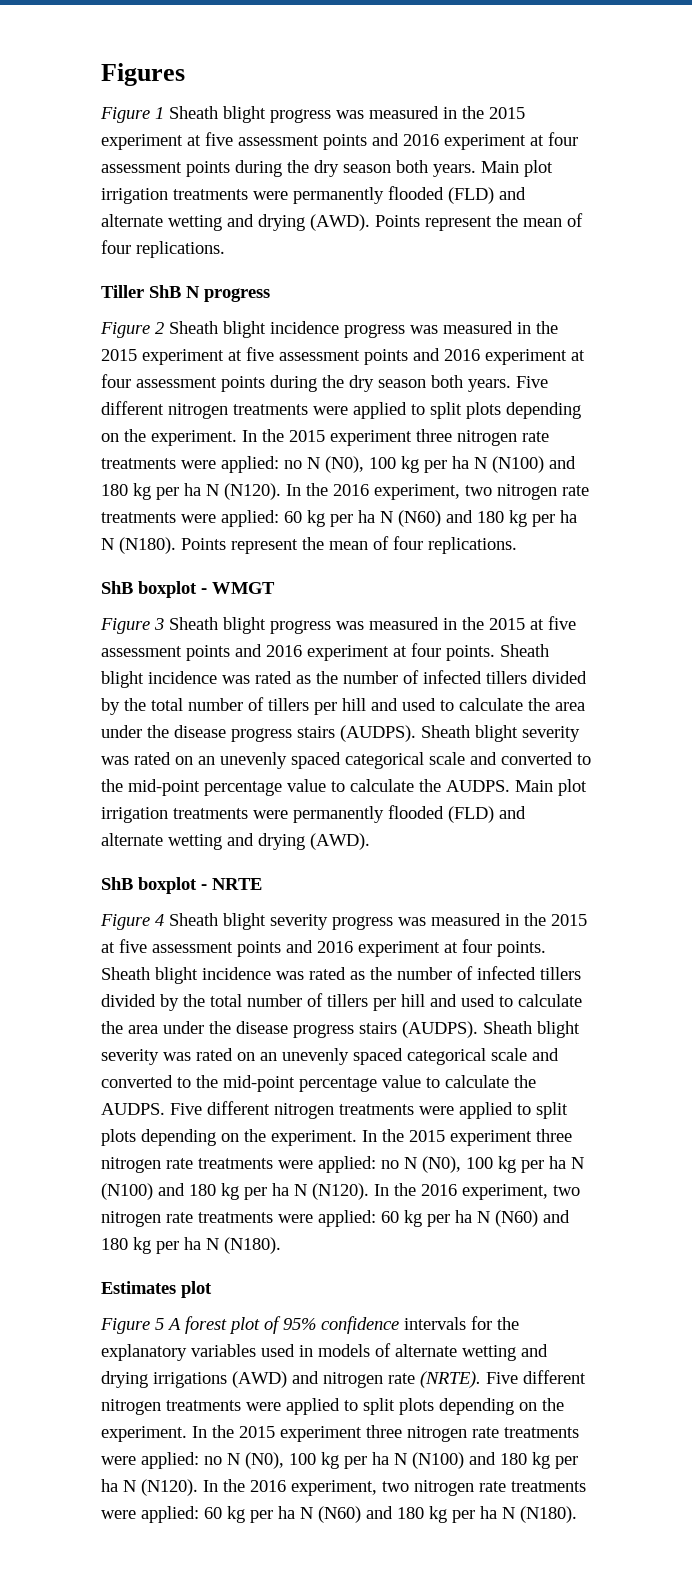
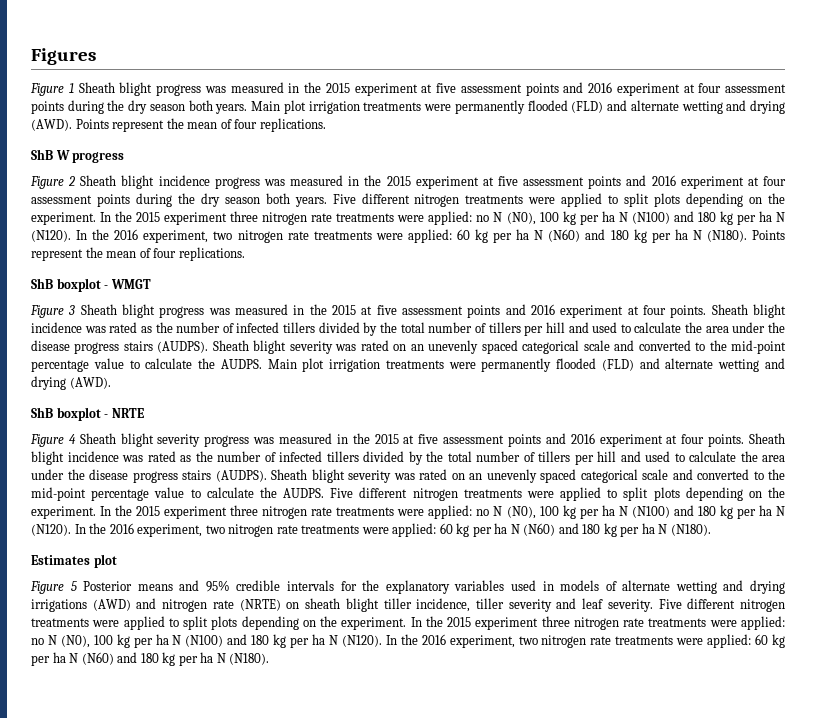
[101,285,200,298] Tiller ShB N -> [31,149,70,160] ShB W
[167,1316,399,1334] A forest plot of 95% confidence -> [83,580,281,592] Posterior means and 95% credible
[420,1371,481,1388] (NRTE). -> [239,598,653,612] (NRTE) on sheath blight tiller incidence, tiller severity and leaf severity.

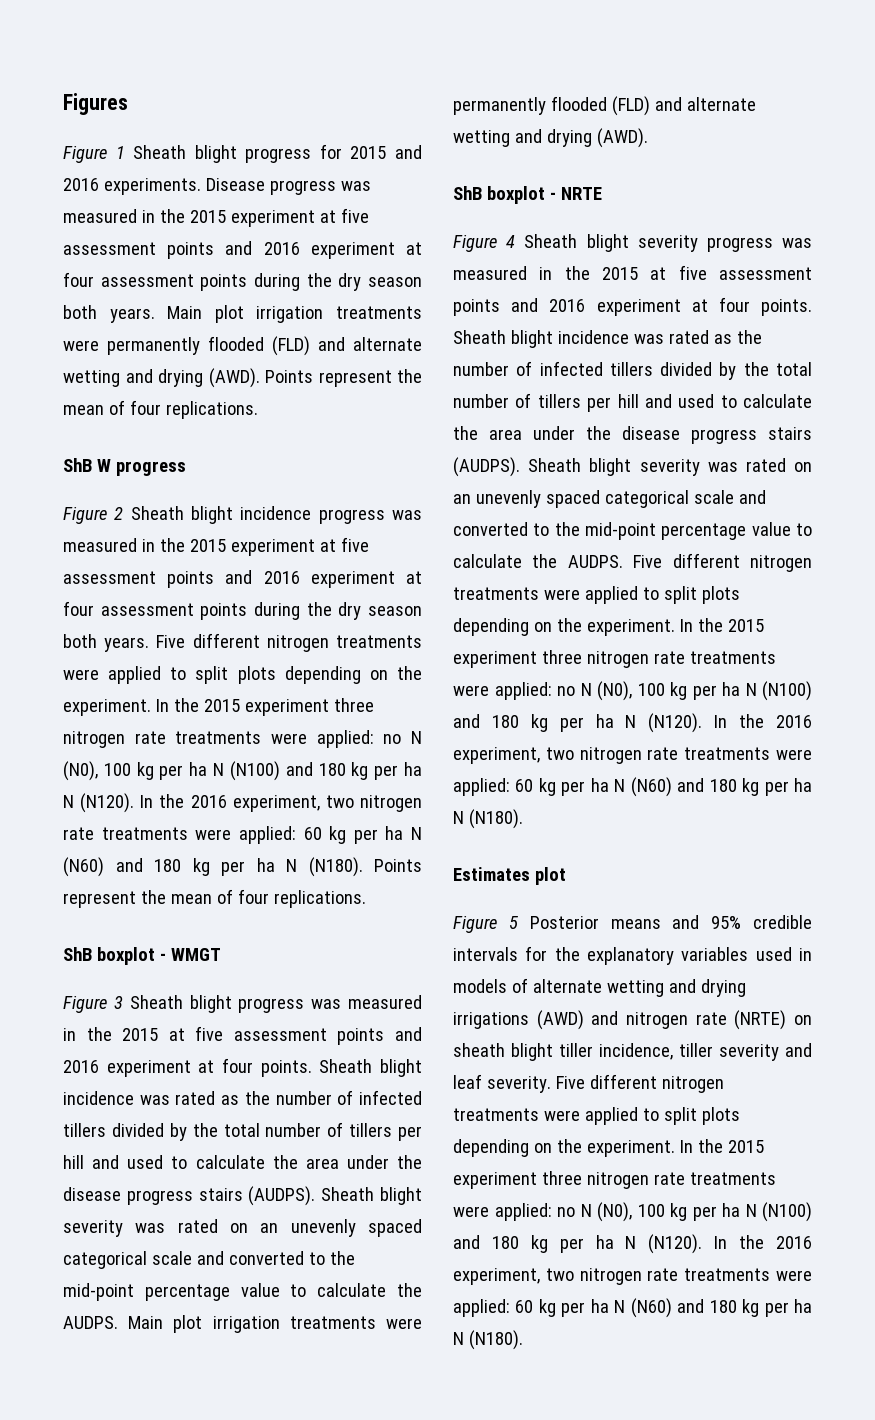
(201, 90) none -> [319,144,422,159] [63,178,336,195] for 2015 and 2016 experiments. Disease progress

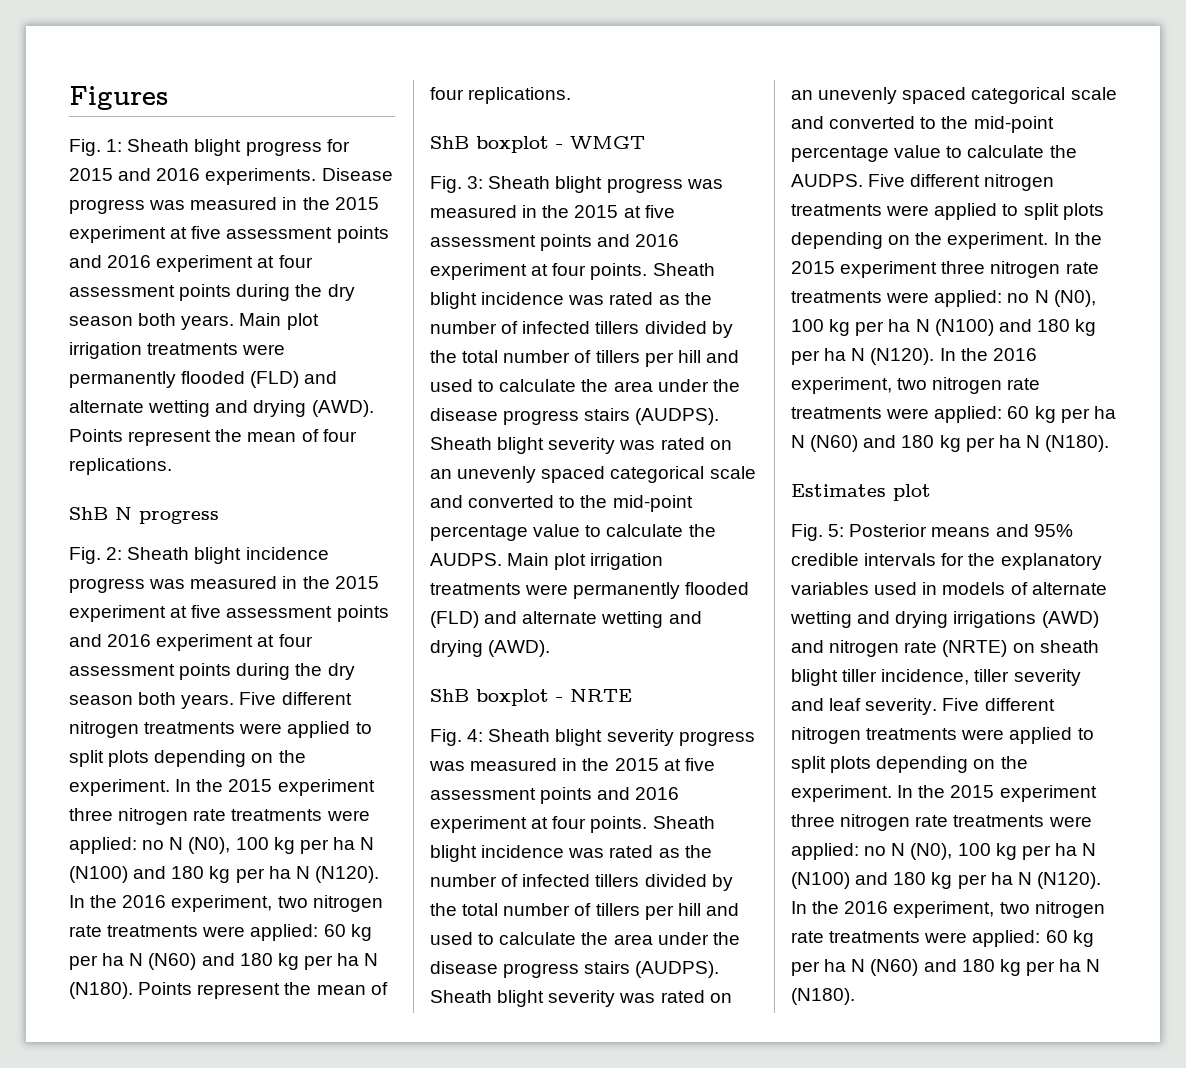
[63,146,125,163] Figure 1 -> [69,139,123,156] Fig. 1:
[96,459,111,472] W -> [115,507,132,520] N
[63,507,124,524] Figure 2 -> [69,547,123,564] Fig. 2:
[63,996,123,1013] Figure 3 -> [430,176,484,193] Fig. 3:
[453,235,516,252] Figure 4 -> [430,729,484,746] Fig. 4:
[453,916,518,933] Figure 5 -> [791,524,845,541] Fig. 5:

